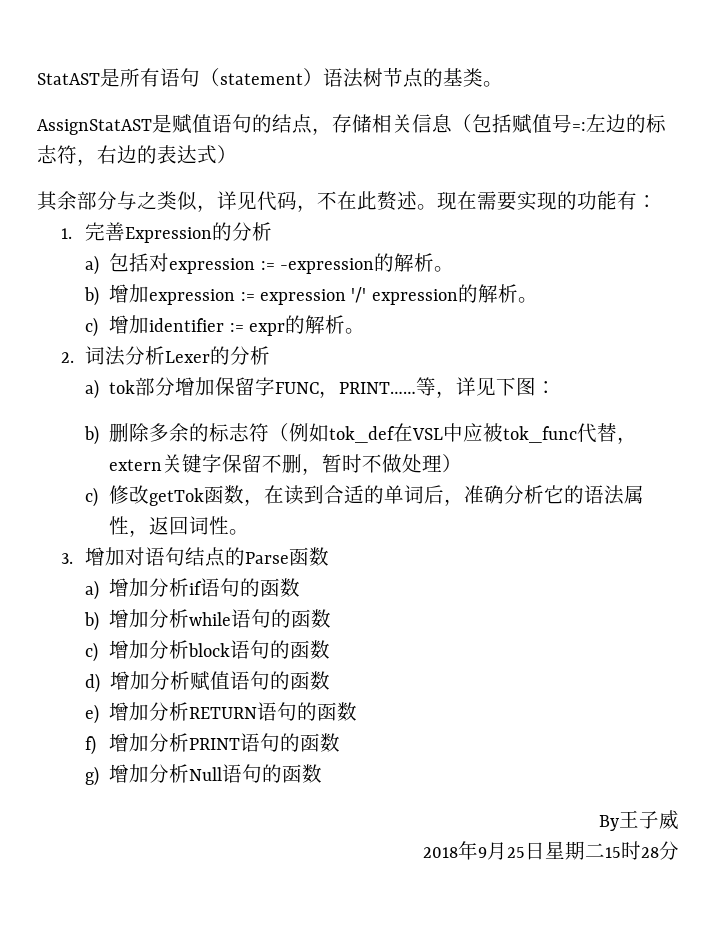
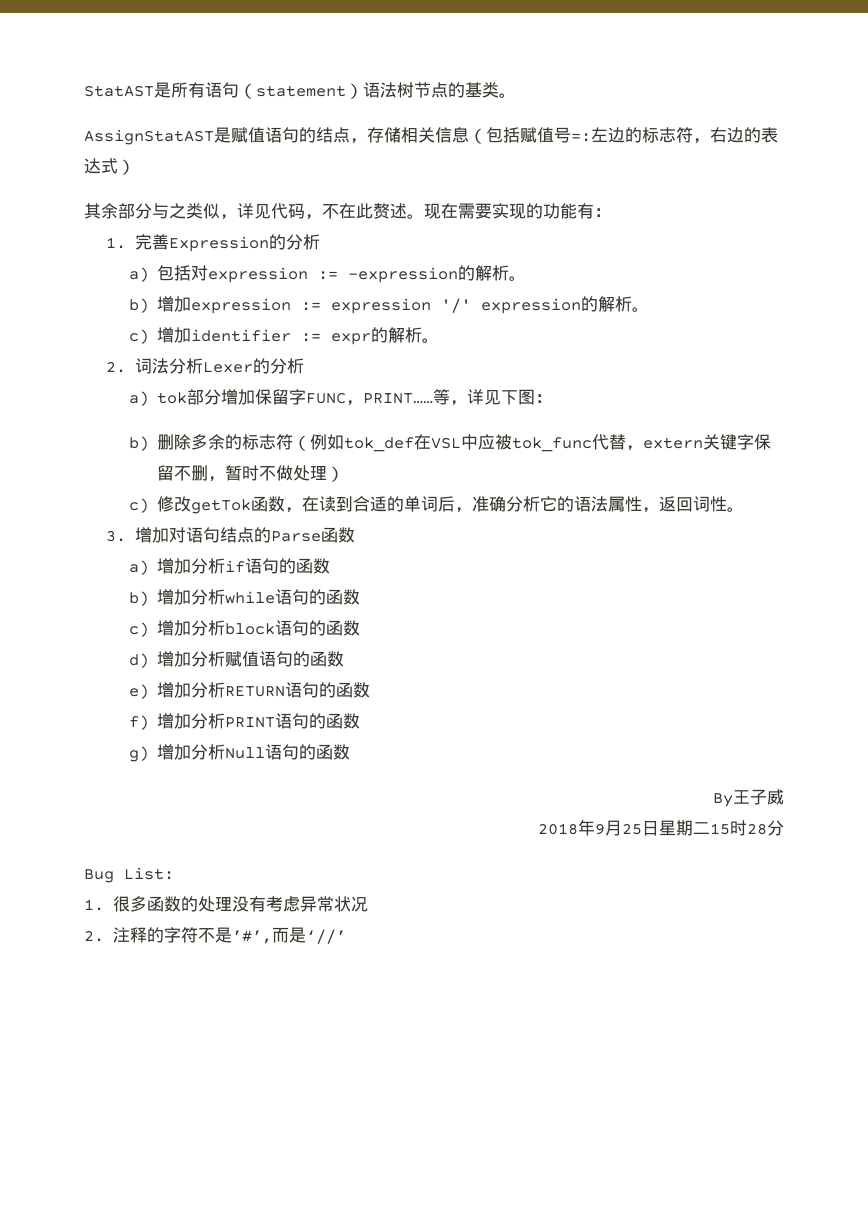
(679, 850) none -> [84,867,174,883] [84,896,368,912] [84,927,346,944] // Bug List: // 1.很多函数的处理没有考虑异常状况 // 2.注释的字符不是’#’,而是‘//’

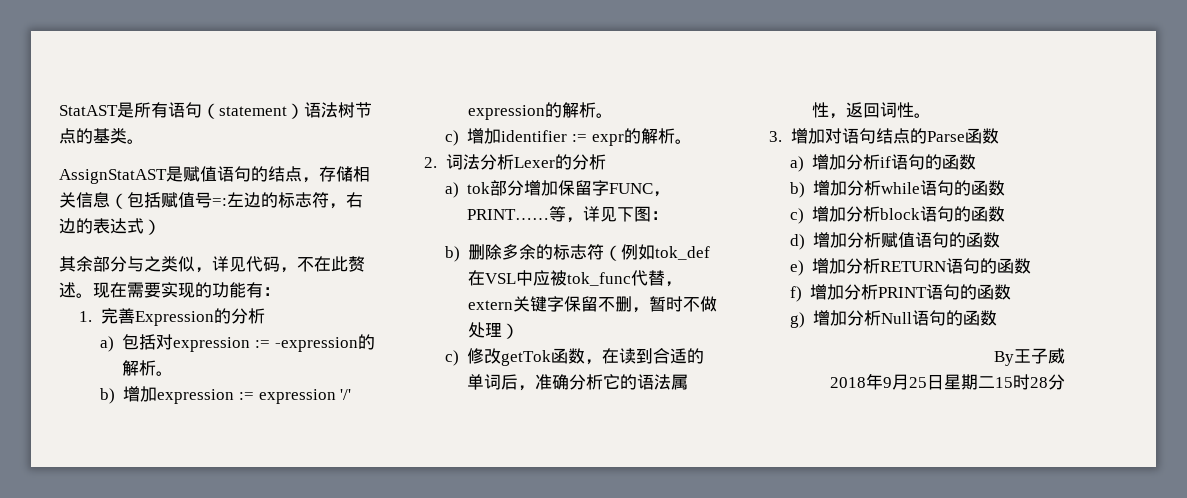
[84,867,174,883] [84,896,368,912] [84,927,346,944] // Bug List: // 1.很多函数的处理没有考虑异常状况 // 2.注释的字符不是’#’,而是‘//’ -> (1065, 382) none

